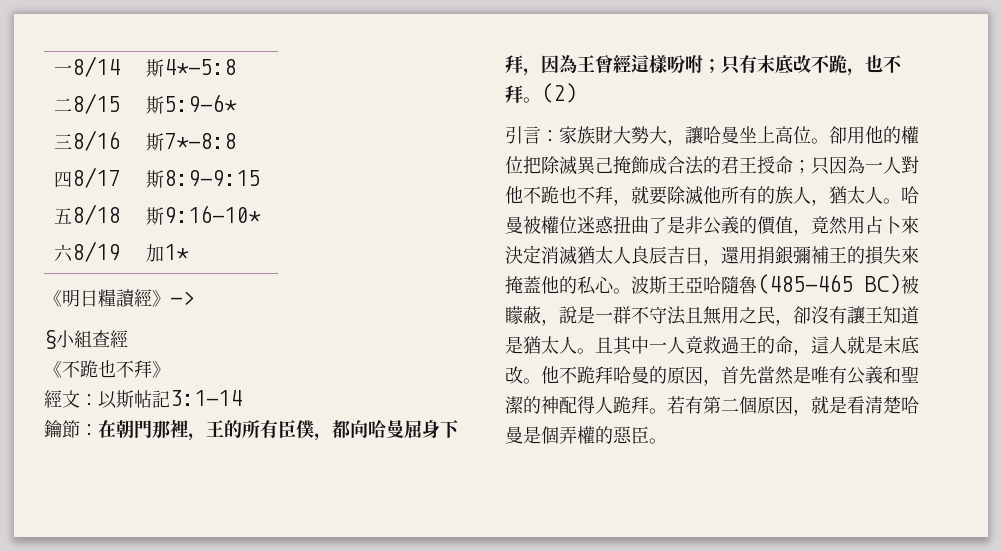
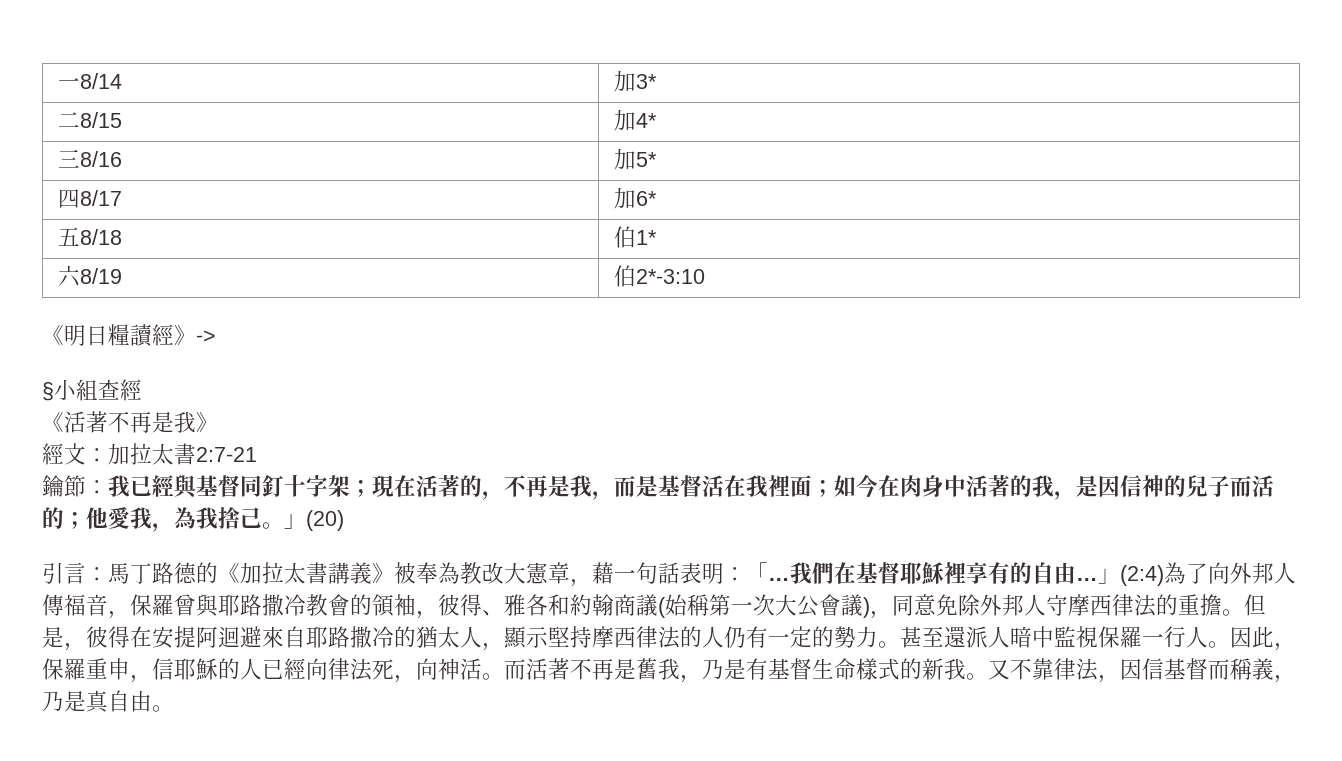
[145,59,236,77] 斯4*-5:8 -> [613,70,657,92] 加3*
[145,94,237,114] 斯5:9-6* -> [613,109,657,131] 加4*
[145,133,236,151] 斯7*-8:8 -> [613,148,657,170] 加5*
[145,170,260,188] 斯8:9-9:15 -> [613,187,657,209] 加6*
[145,205,261,225] 斯9:16-10* -> [613,226,657,248] 伯1*
[145,244,189,262] 加1* -> [613,265,705,287] 伯2*-3:10
[62,360,152,378] 不跪也不拜 -> [64,411,196,433] 活著不再是我
[98,390,242,409] 以斯帖記3:1-14 -> [108,443,257,465] 加拉太書2:7-21
[98,419,459,441] [505,54,902,76] [505,83,577,103] [505,126,919,146] [505,156,919,175] [505,186,919,206] [505,216,919,236] [505,245,919,266] [505,274,919,295] [505,306,919,326] [505,336,919,356] [505,366,919,386] [505,396,919,416] [505,426,649,444] 在朝門那裡，王的所有臣僕，都向哈曼屈身下拜，因為王曾經這樣吩咐；只有末底改不跪，也不拜。(2) // 引言：家族財大勢大，讓哈曼坐上高位。卻用他的權位把除滅異己掩飾成合法的君王授命；只因為一人對他不跪也不拜，就要除滅他所有的族人，猶太人。哈曼被權位迷惑扭曲了是非公義的價值，竟然用占卜來決定消滅猶太人良辰吉日，還用捐銀彌補王的損失來掩蓋他的私心。波斯王亞哈隨魯(485-465 BC)被矇蔽，說是一群不守法且無用之民，卻沒有讓王知道是猶太人。且其中一人竟救過王的命，這人就是末底改。他不跪拜哈曼的原因，首先當然是唯有公義和聖潔的神配得人跪拜。若有第二個原因，就是看清楚哈曼是個弄權的惡臣 -> [108,475,1274,500] [42,507,344,532] [42,562,1296,587] [42,594,1266,619] [42,626,1296,651] [42,658,1296,683] [42,690,152,713] 我已經與基督同釘十字架；現在活著的，不再是我，而是基督活在我裡面；如今在肉身中活著的我，是因信神的兒子而活的；他愛我，為我捨己。」(20) // 引言：馬丁路德的《加拉太書講義》被奉為教改大憲章，藉一句話表明：「…我們在基督耶穌裡享有的自由…」(2:4)為了向外邦人傳福音，保羅曾與耶路撒冷教會的領袖，彼得、雅各和約翰商議(始稱第一次大公會議)，同意免除外邦人守摩西律法的重擔。但是，彼得在安提阿迴避來自耶路撒冷的猶太人，顯示堅持摩西律法的人仍有一定的勢力。甚至還派人暗中監視保羅一行人。因此，保羅重申，信耶穌的人已經向律法死，向神活。而活著不再是舊我，乃是有基督生命樣式的新我。又不靠律法，因信基督而稱義，乃是真自由

